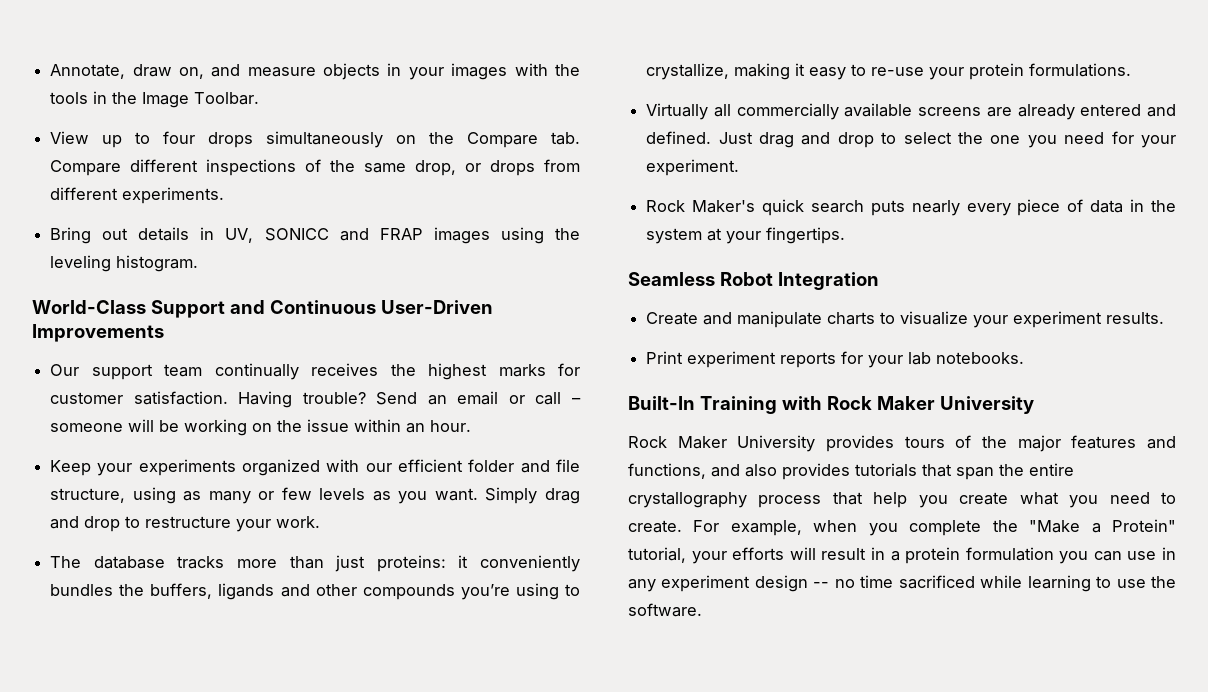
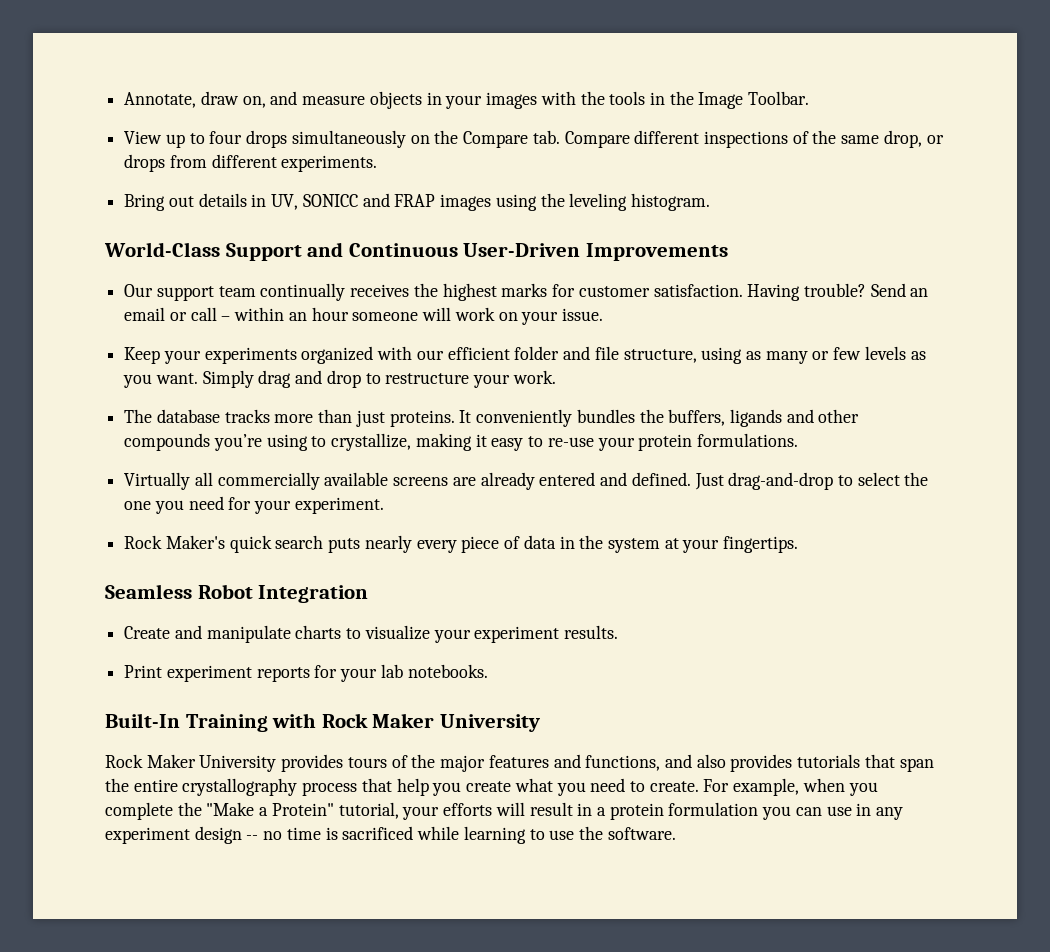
[50,419,472,436] someone will be working on the issue within an hour. -> [234,307,603,325] within an hour someone will work on your issue.
[376,555,469,572] proteins: it -> [389,410,472,427] proteins. It
[758,132,874,148] drag and drop -> [728,472,834,490] drag-and-drop
(894, 581) none -> [325,827,338,840] is

